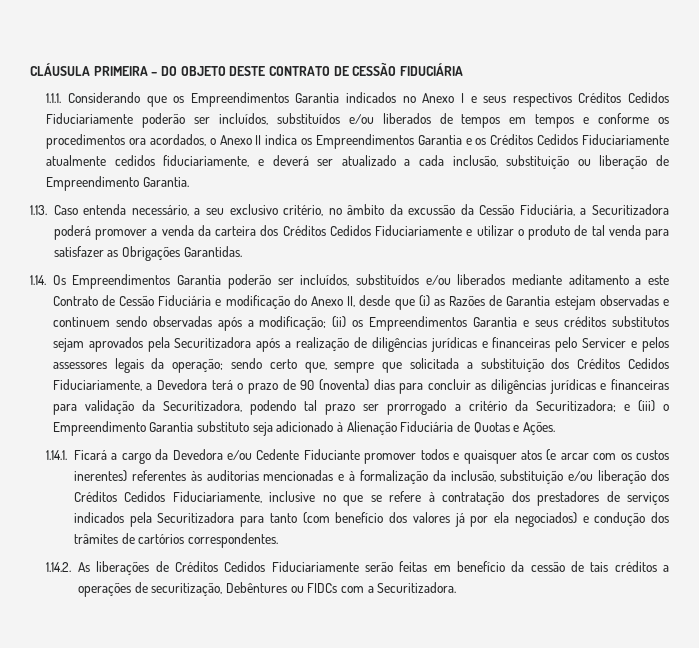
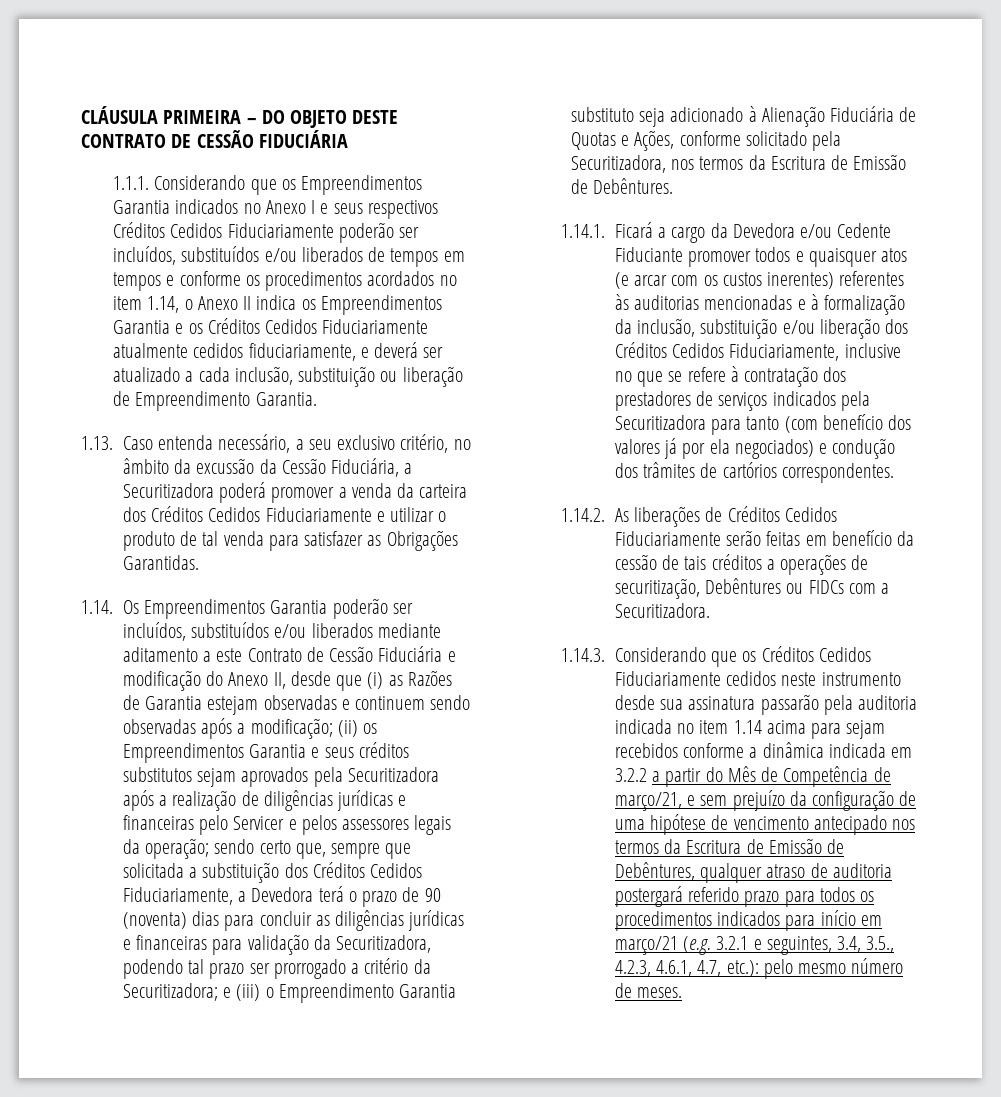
[129,134,206,146] ora acordados, -> [367,271,457,286] [113,296,180,313] acordados no item 1.14,
[522,421,555,435] Ações. -> [634,130,842,151] [570,154,907,173] [570,178,674,194] Ações, conforme solicitado pela Securitizadora, nos termos da Escritura de Emissão de Debêntures.
(457, 587) none -> [561,646,871,667] [614,671,901,686] [614,694,918,715] [614,719,886,739] [614,742,913,758] [614,766,891,787] [614,790,917,811] [614,814,916,835] [614,838,845,854] [614,862,892,883] [614,886,875,907] [614,910,882,931] [614,936,895,955] [614,958,904,979] [614,983,683,998] // 1.14.3. Considerando que os Créditos Cedidos Fiduciariamente cedidos neste instrumento desde sua assinatura passarão pela auditoria indicada no item 1.14 acima para sejam recebidos conforme a dinâmica indicada em 3.2.2 a partir do Mês de Competência de março/21, e sem prejuízo da configuração de uma hipótese de vencimento antecipado nos termos da Escritura de Emissão de Debêntures, qualquer atraso de auditoria postergará referido prazo para todos os procedimentos indicados para início em março/21 (e.g. 3.2.1 e seguintes, 3.4, 3.5., 4.2.3, 4.6.1, 4.7, etc.): pelo mesmo número de meses.

